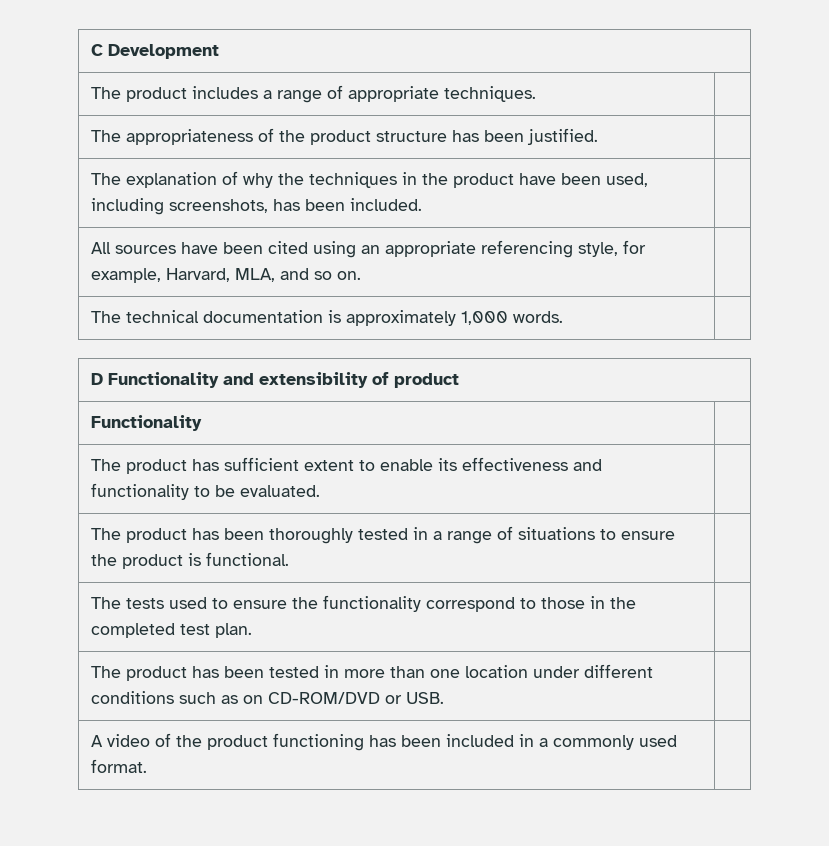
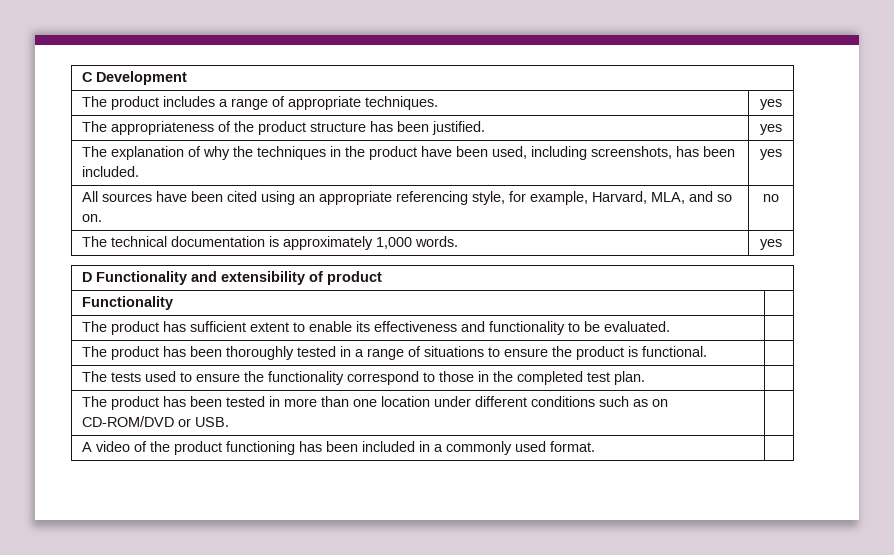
(537, 94) none -> [760,99,782,110] yes
(599, 136) none -> [760,124,782,135] yes
(423, 204) none -> [760,149,782,160] yes
(362, 275) none -> [763,194,779,202] no
(564, 317) none -> [760,239,782,250] yes

